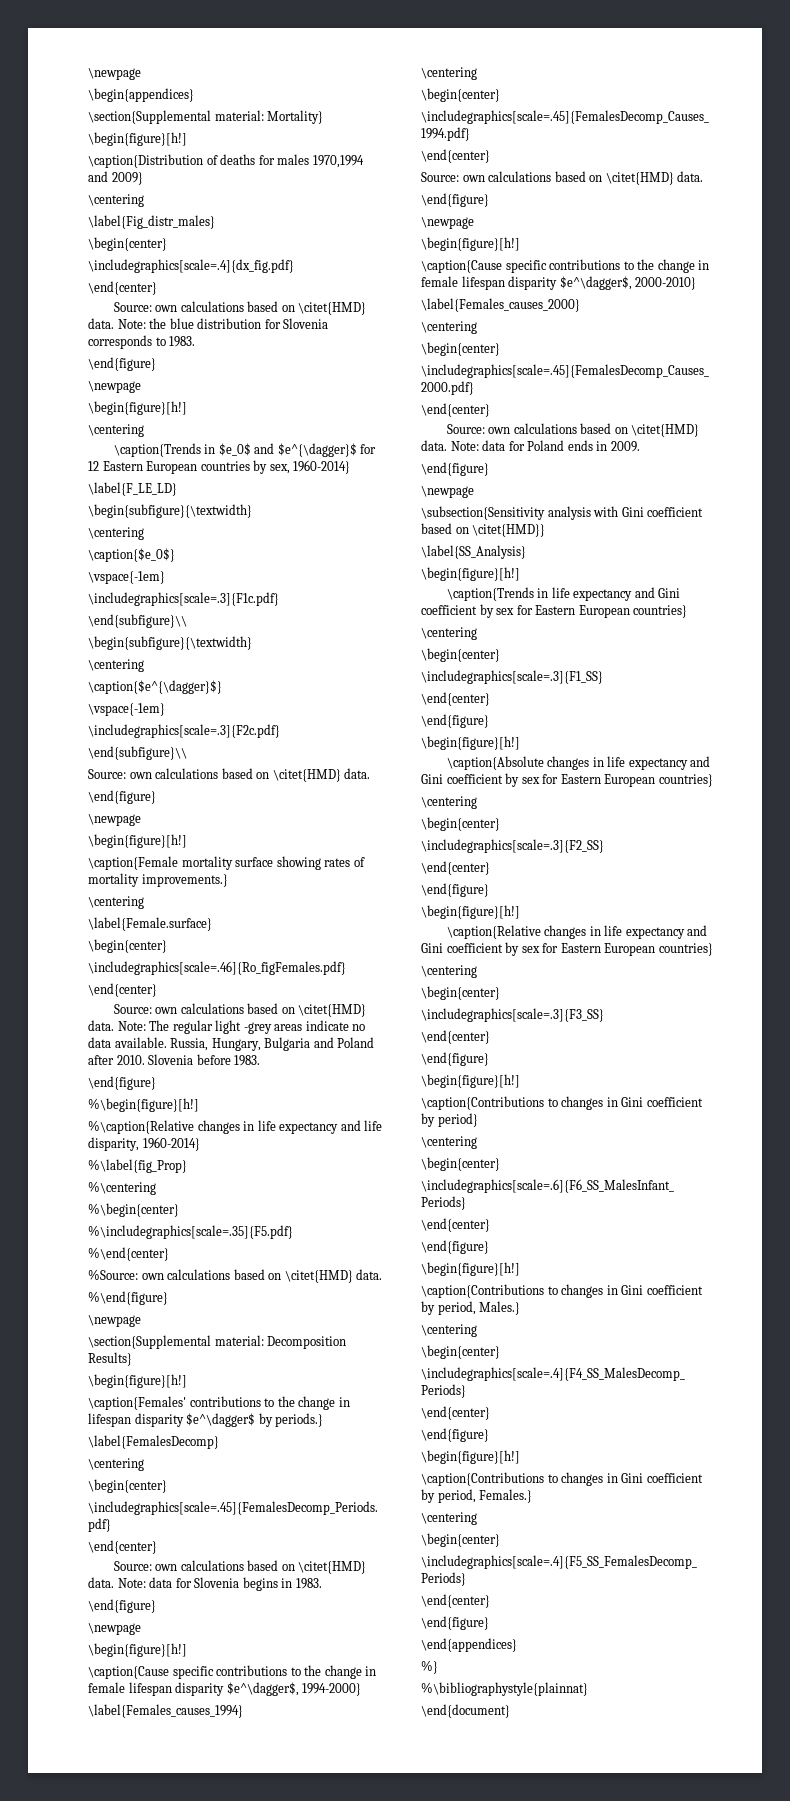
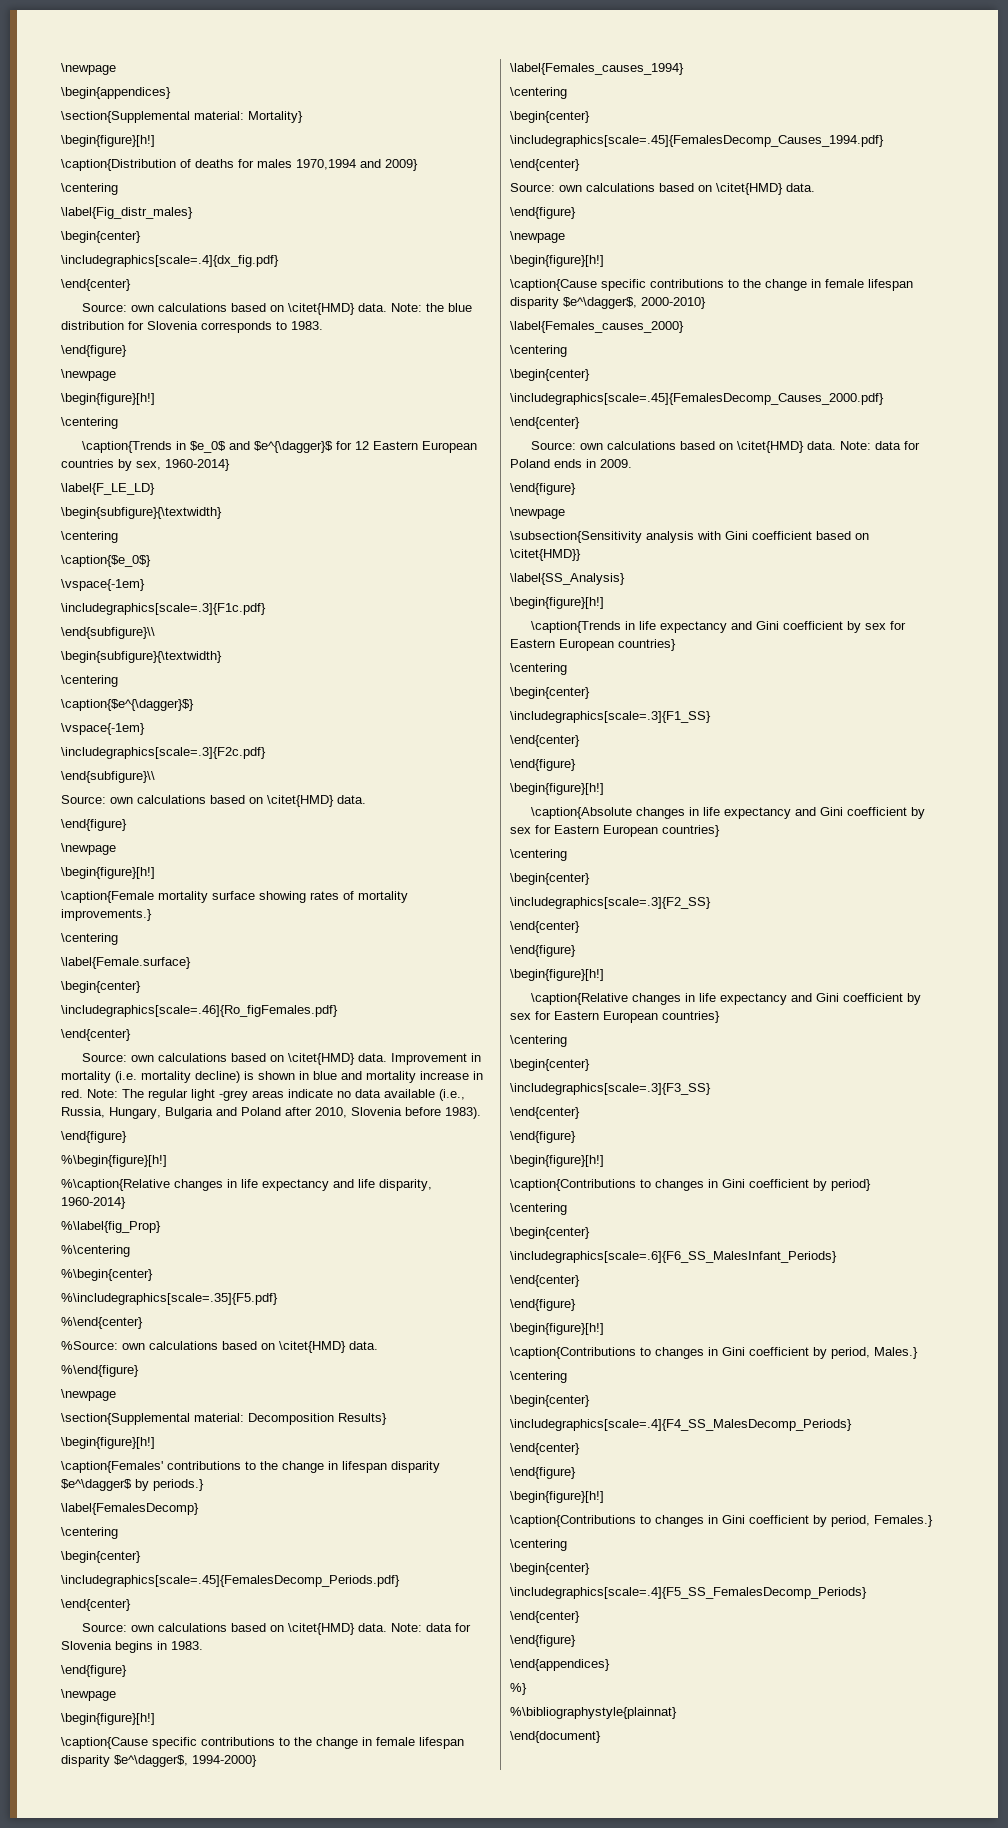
(114, 1025) none -> [390,1053,481,1065] [61,1071,483,1083] [61,1089,83,1098] Improvement in mortality (i.e. mortality decline) is shown in blue and mortality increase in red.
[114,1037,167,1048] available. -> [384,1089,465,1101] available (i.e.,
[116,1055,145,1065] 2010. -> [315,1107,347,1118] 2010,
[234,1055,261,1066] 1983. -> [445,1107,481,1119] 1983).

